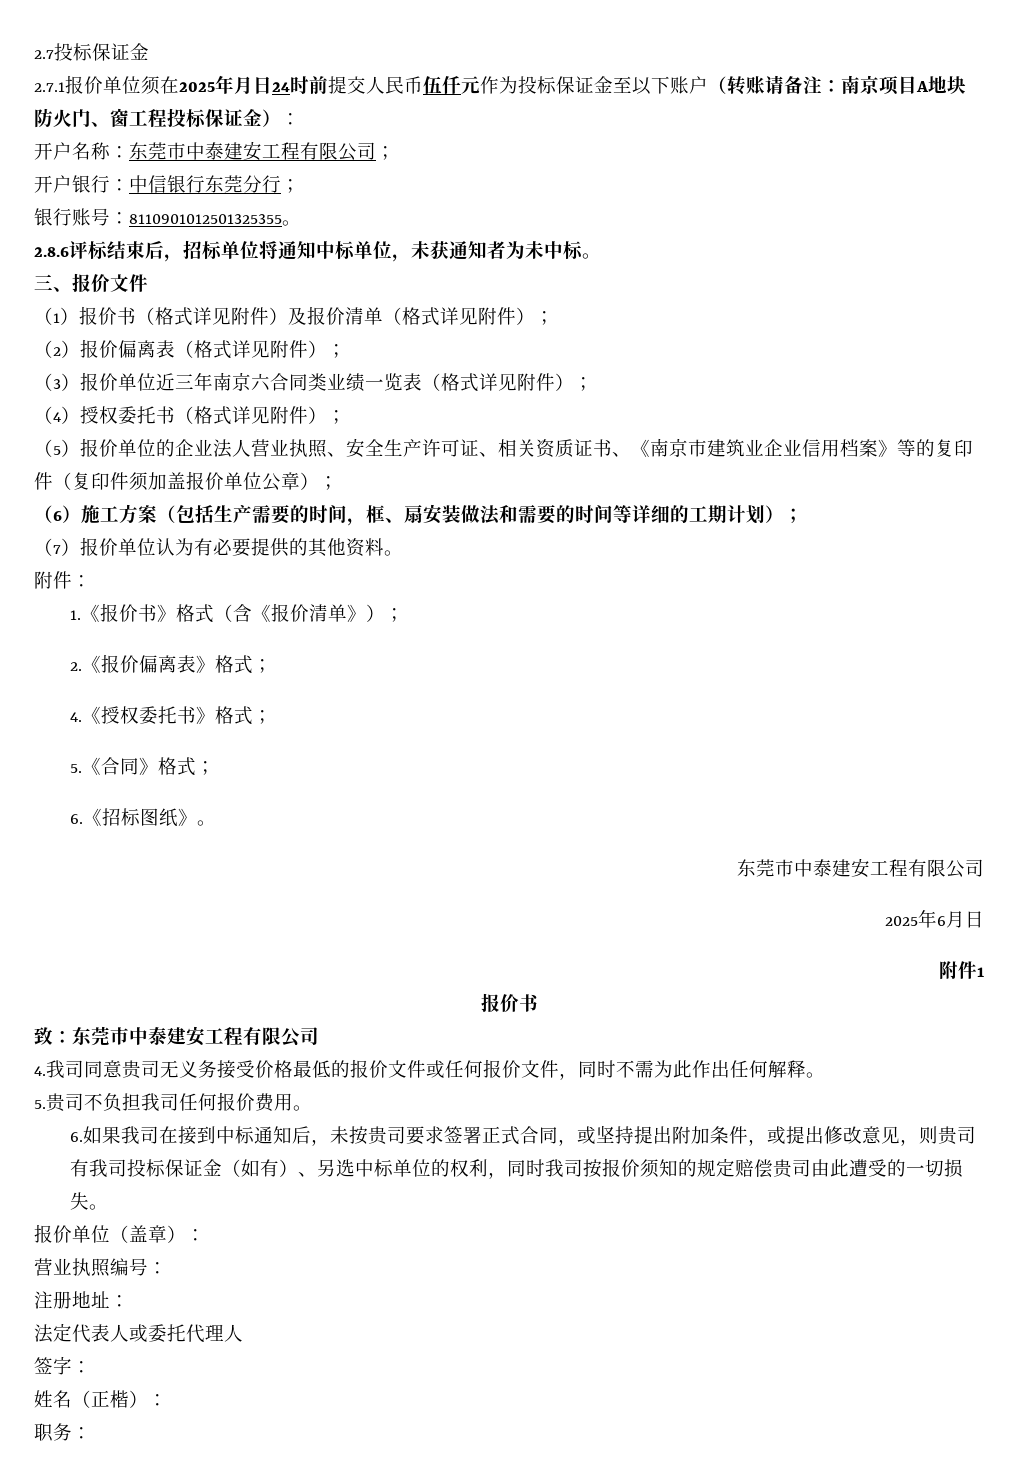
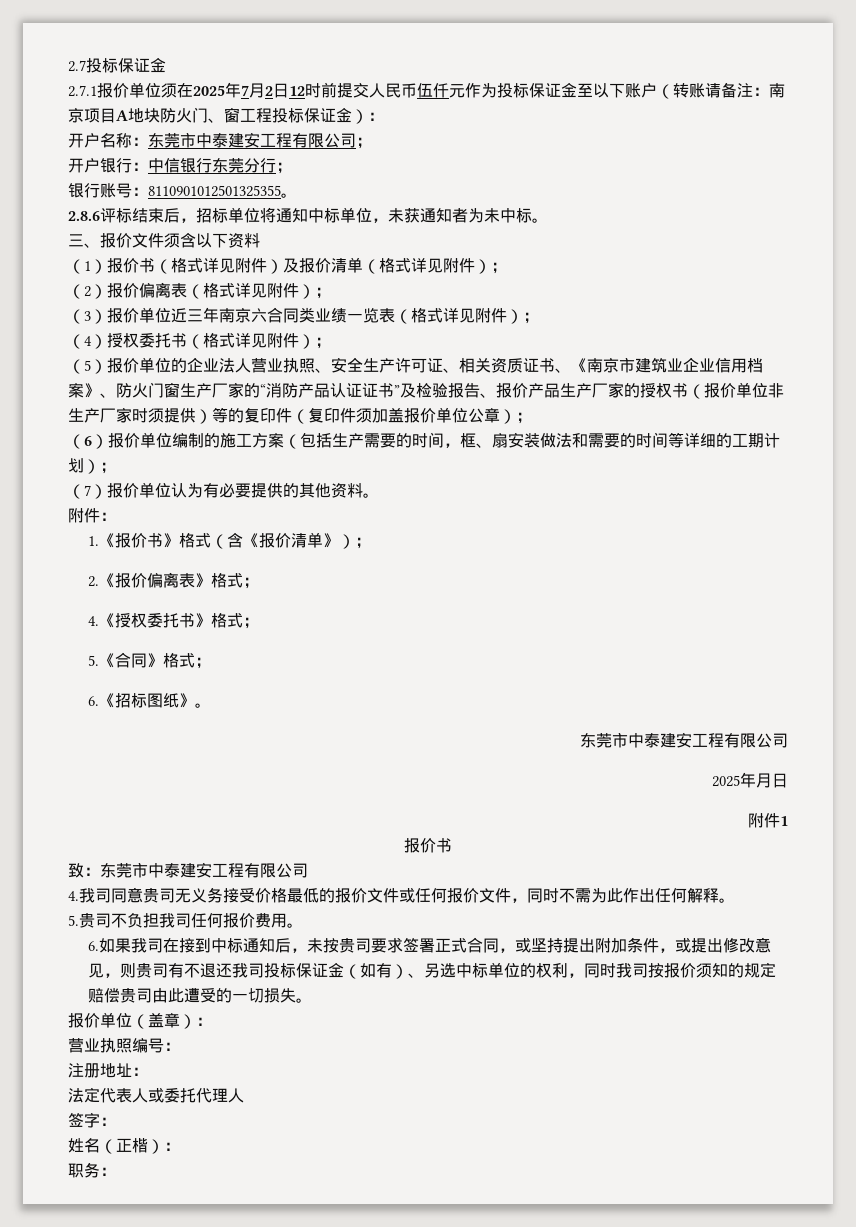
[234,76,290,95] 月日24 -> [241,83,305,98] 7月2日12
(148, 283) none -> [164,233,260,248] 须含以下资料
(897, 448) none -> [100,382,784,399] [68,407,212,424] 、防火门窗生产厂家的“消防产品认证证书”及检验报告、报价产品生产厂家的授权书（报价单位非生产厂家时须提供）
(81, 514) none -> [108,432,220,448] 报价单位编制的
[937,916,946,926] 6 -> (756, 780) none
(90, 1168) none -> [183,963,232,978] 不退还

